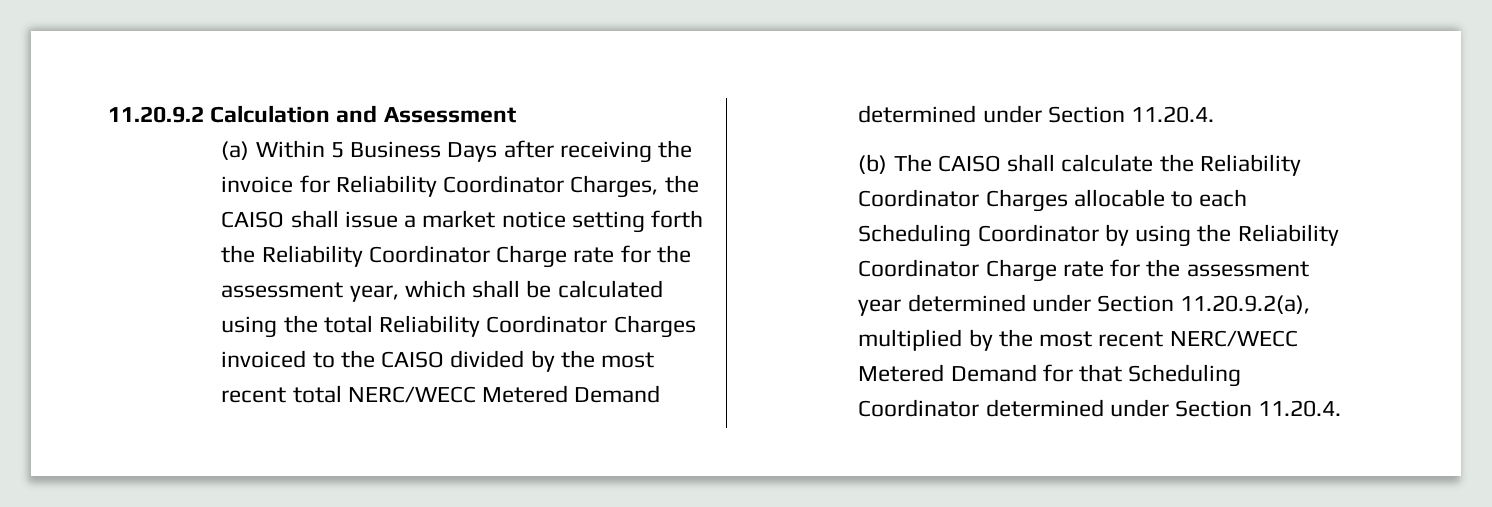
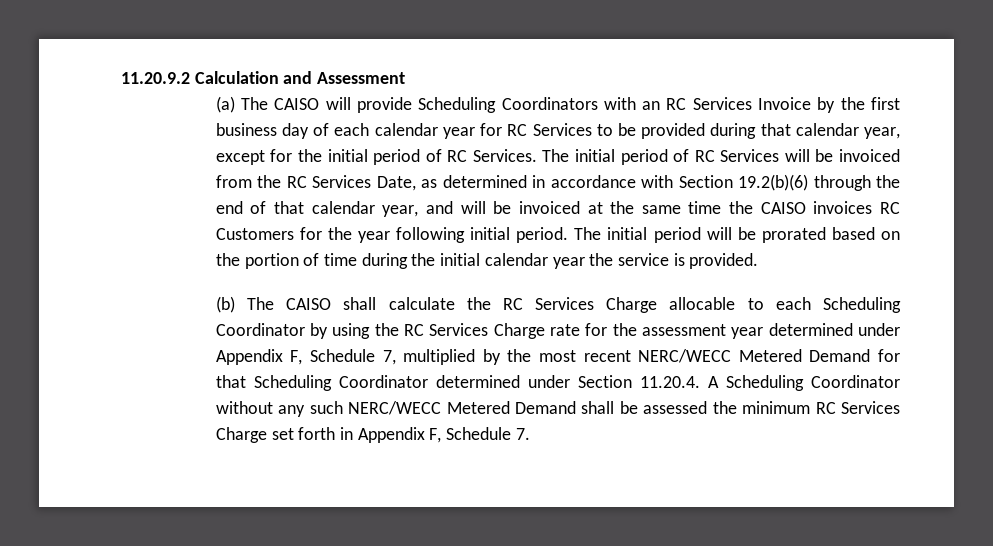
[255,140,692,163] [221,175,699,198] [221,210,703,233] [221,245,691,268] [221,280,663,302] [221,315,696,338] [221,350,654,372] [221,385,661,403] [858,105,1215,123] Within 5 Business Days after receiving the invoice for Reliability Coordinator Charges, the CAISO shall issue a market notice setting forth the Reliability Coordinator Charge rate for the assessment year, which shall be calculated using the total Reliability Coordinator Charges invoiced to the CAISO divided by the most recent total NERC/WECC Metered Demand determined under Section 11.20.4. -> [241,97,901,113] [215,123,900,139] [215,149,900,165] [215,174,901,191] [215,201,900,217] [215,227,901,243] [215,253,759,269] The CAISO will provide Scheduling Coordinators with an RC Services Invoice by the first business day of each calendar year for RC Services to be provided during that calendar year, except for the initial period of RC Services. The initial period of RC Services will be invoiced from the RC Services Date, as determined in accordance with Section 19.2(b)(6) through the end of that calendar year, and will be invoiced at the same time the CAISO invoices RC Customers for the year following initial period. The initial period will be prorated based on the portion of time during the initial calendar year the service is provided.
[1199,154,1301,176] [858,189,1068,212] Reliability Coordinator Charges -> [502,297,658,313] RC Services Charge
[1237,224,1339,246] [858,259,980,277] Reliability Coordinator -> [404,323,489,336] RC Services
[1097,295,1311,314] Section 11.20.9.2(a), -> [215,349,396,365] Appendix F, Schedule 7,
(1342, 408) none -> [707,375,901,391] [215,401,901,417] [215,427,530,443] A Scheduling Coordinator without any such NERC/WECC Metered Demand shall be assessed the minimum RC Services Charge set forth in Appendix F, Schedule 7.

